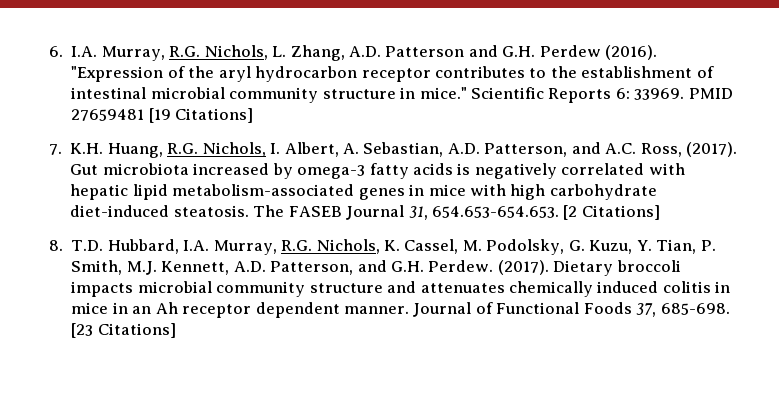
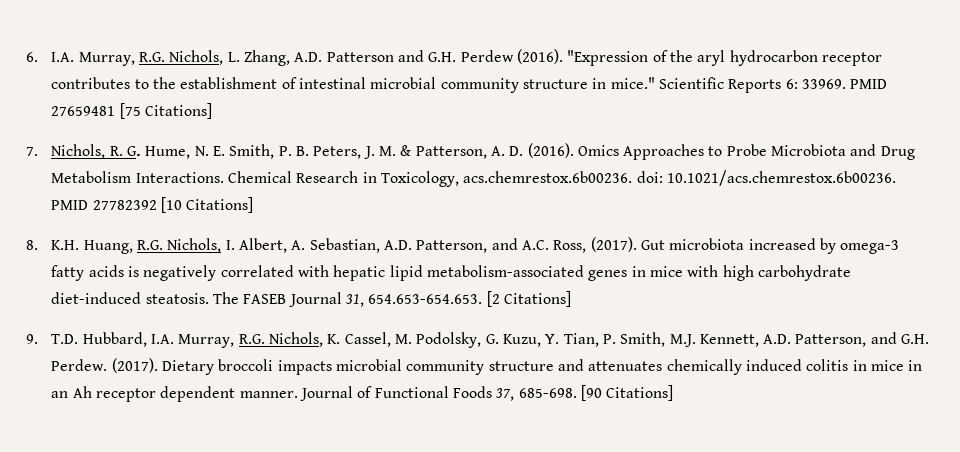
[148,108,254,123] [49,144,62,155] [19 Citations] // 7. -> [119,103,213,119] [26,143,915,160] [51,170,896,187] [51,197,254,213] [26,240,38,250] [75 Citations] // 7. Nichols, R. G. Hume, N. E. Smith, P. B. Peters, J. M. & Patterson, A. D. (2016). Omics Approaches to Probe Microbiota and Drug Metabolism Interactions. Chemical Research in Toxicology, acs.chemrestox.6b00236. doi: 10.1021/acs.chemrestox.6b00236. PMID 27782392 [10 Citations] // 8.
[49,240,63,251] 8. -> [26,334,38,344] 9.
[71,323,94,338] [23 -> [580,385,602,401] [90

